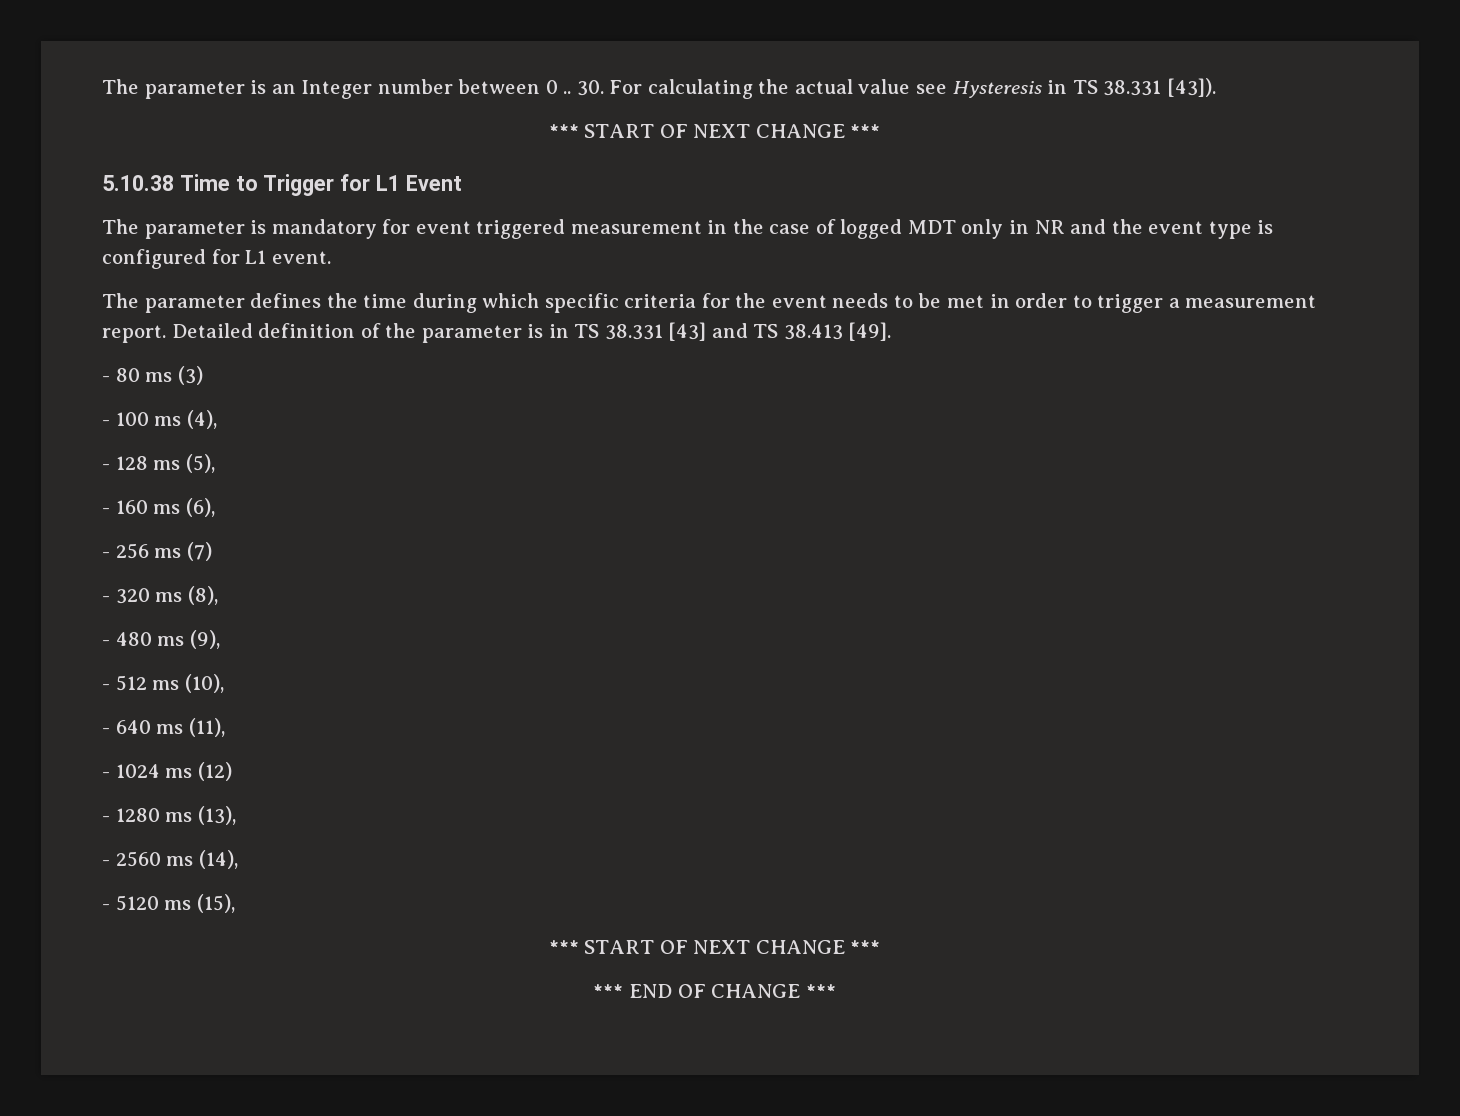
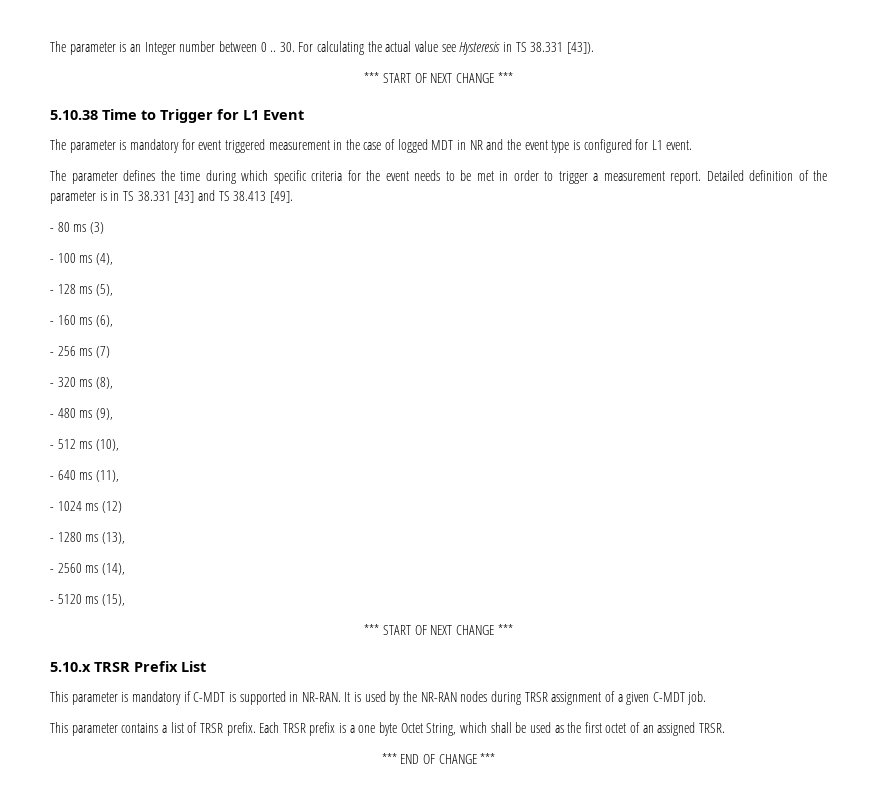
[961,219,1004,239] only -> (454, 145) none
(881, 947) none -> [50,661,206,672] [50,691,707,705] [50,722,726,736] // 5.10.x TRSR Prefix List // This parameter is mandatory if C-MDT is supported in NR-RAN. It is used by the NR-RAN nodes during TRSR assignment of a given C-MDT job. // This parameter contains a list of TRSR prefix. Each TRSR prefix is a one byte Octet String, which shall be used as the first octet of an assigned TRSR.

